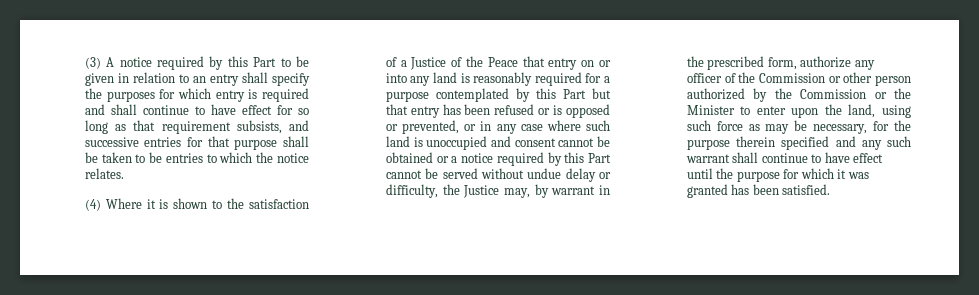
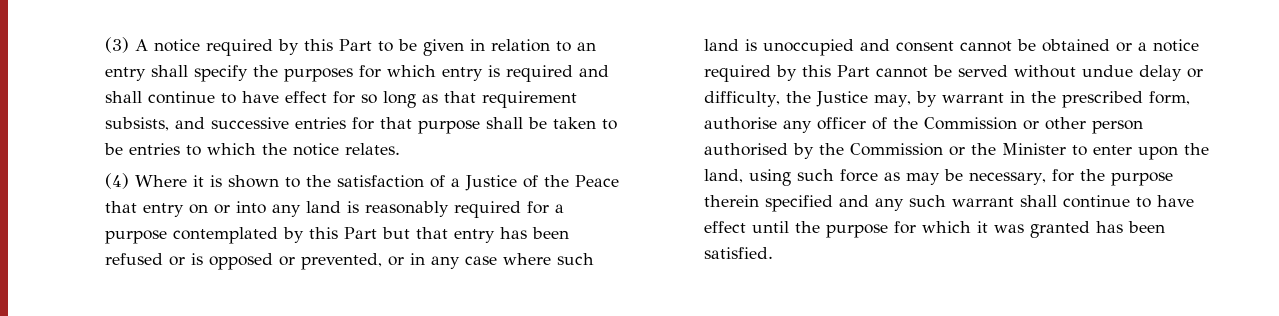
[800,56,852,68] authorize -> [704,117,778,130] authorise
[686,88,745,100] authorized -> [704,143,789,156] authorised

